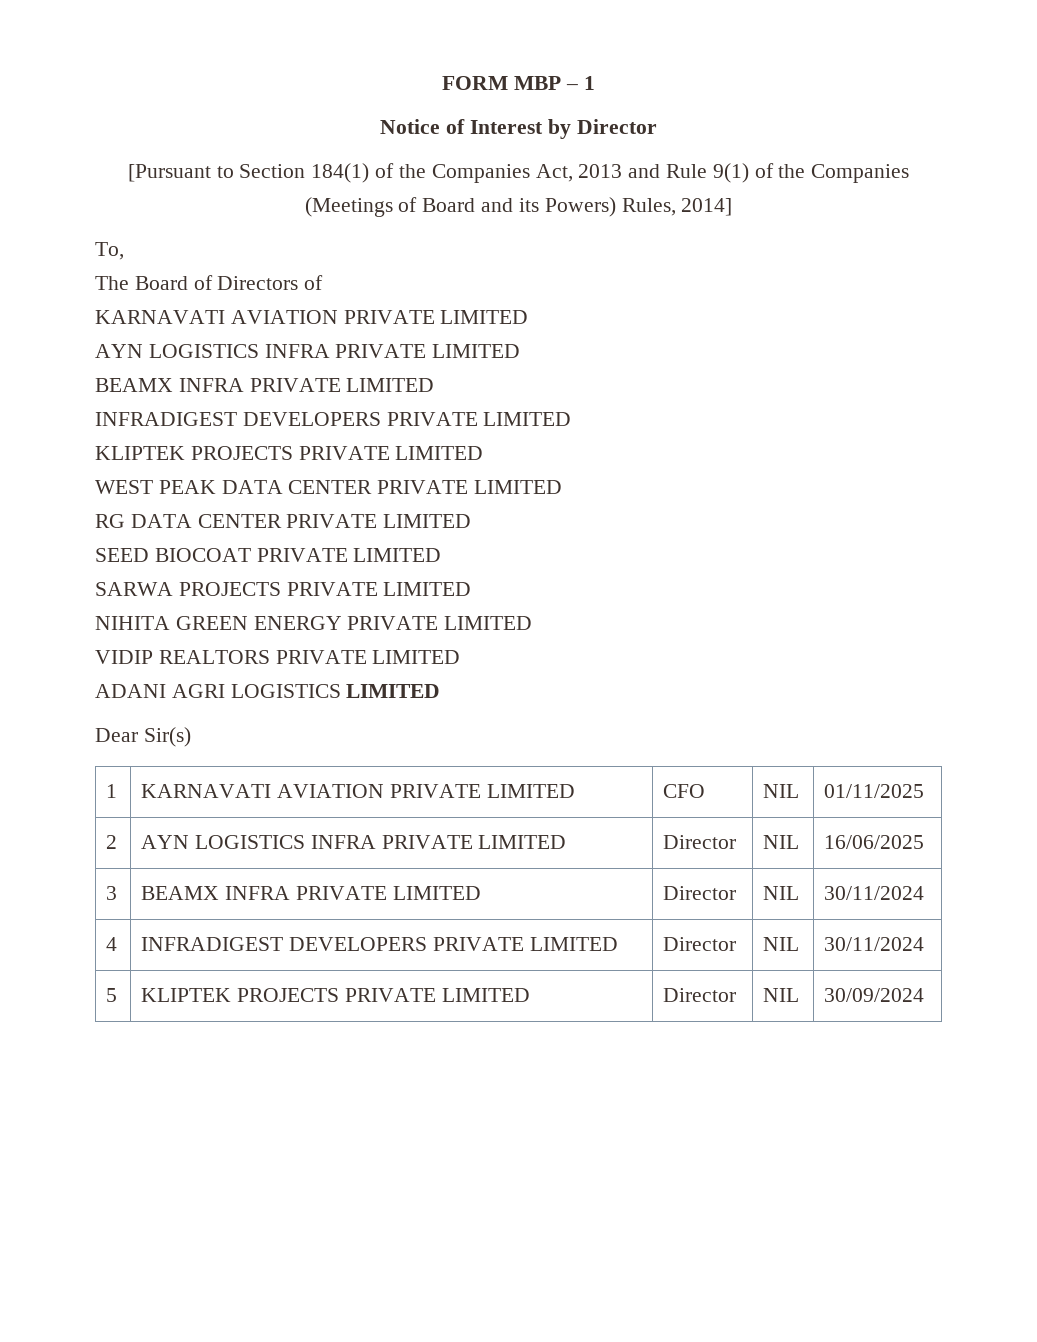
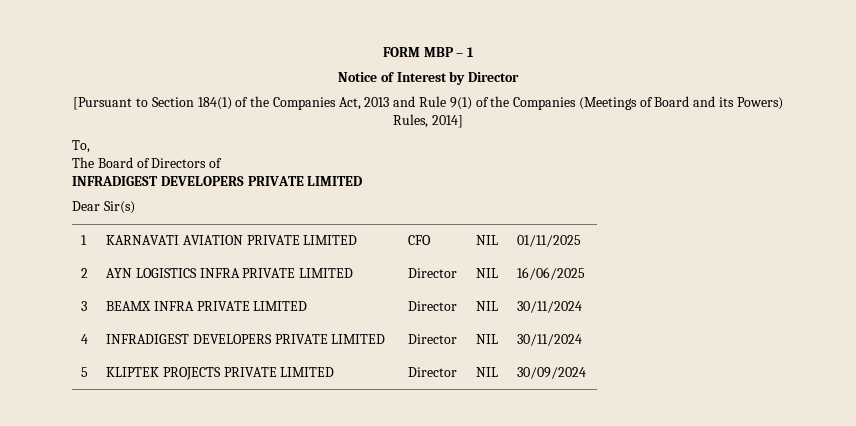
[95,310,529,324] [95,344,521,358] [95,378,435,392] [95,412,572,426] [95,446,484,460] [95,480,563,494] [95,514,472,528] [95,548,442,562] [95,582,472,596] [95,616,533,630] [95,650,461,664] [95,684,341,698] KARNAVATI AVIATION PRIVATE LIMITED // AYN LOGISTICS INFRA PRIVATE LIMITED // BEAMX INFRA PRIVATE LIMITED // INFRADIGEST DEVELOPERS PRIVATE LIMITED // KLIPTEK PROJECTS PRIVATE LIMITED // WEST PEAK DATA CENTER PRIVATE LIMITED // RG DATA CENTER PRIVATE LIMITED // SEED BIOCOAT PRIVATE LIMITED // SARWA PROJECTS PRIVATE LIMITED // NIHITA GREEN ENERGY PRIVATE LIMITED // VIDIP REALTORS PRIVATE LIMITED // ADANI AGRI LOGISTICS -> [72,176,304,186] INFRADIGEST DEVELOPERS PRIVATE

